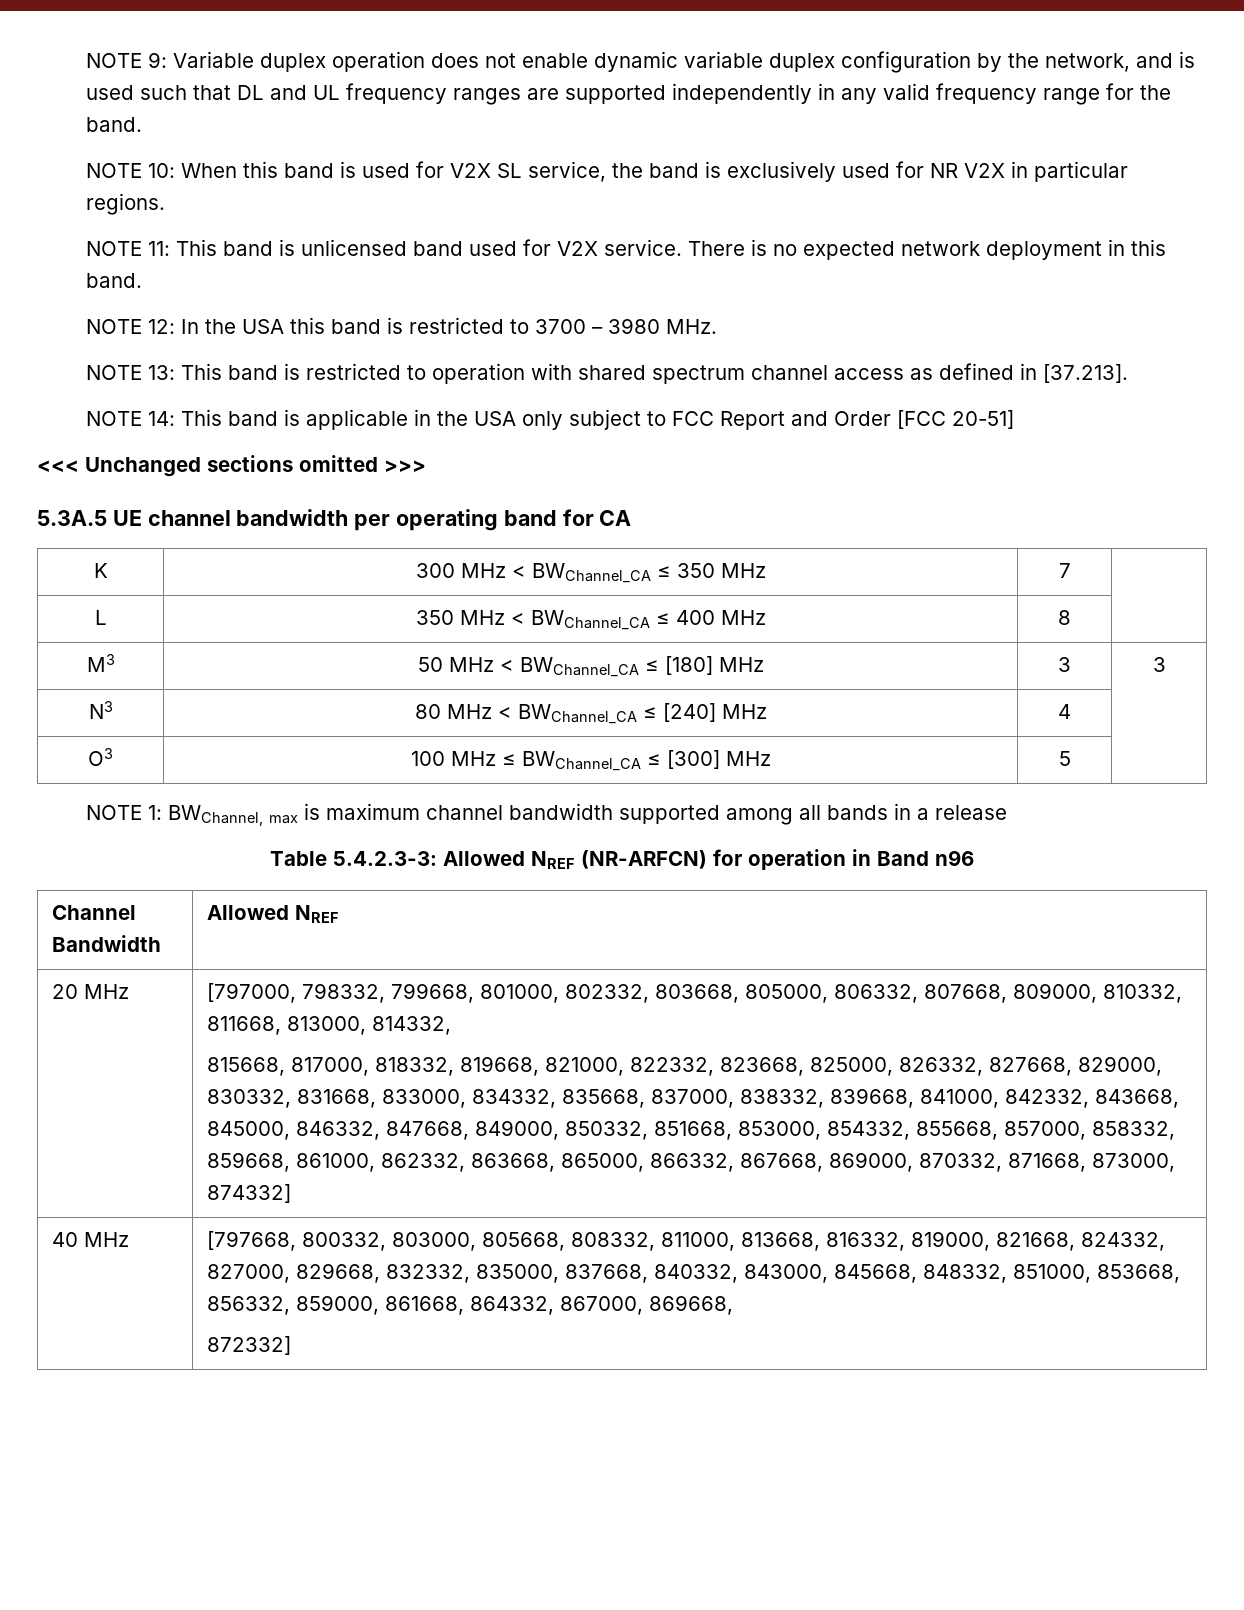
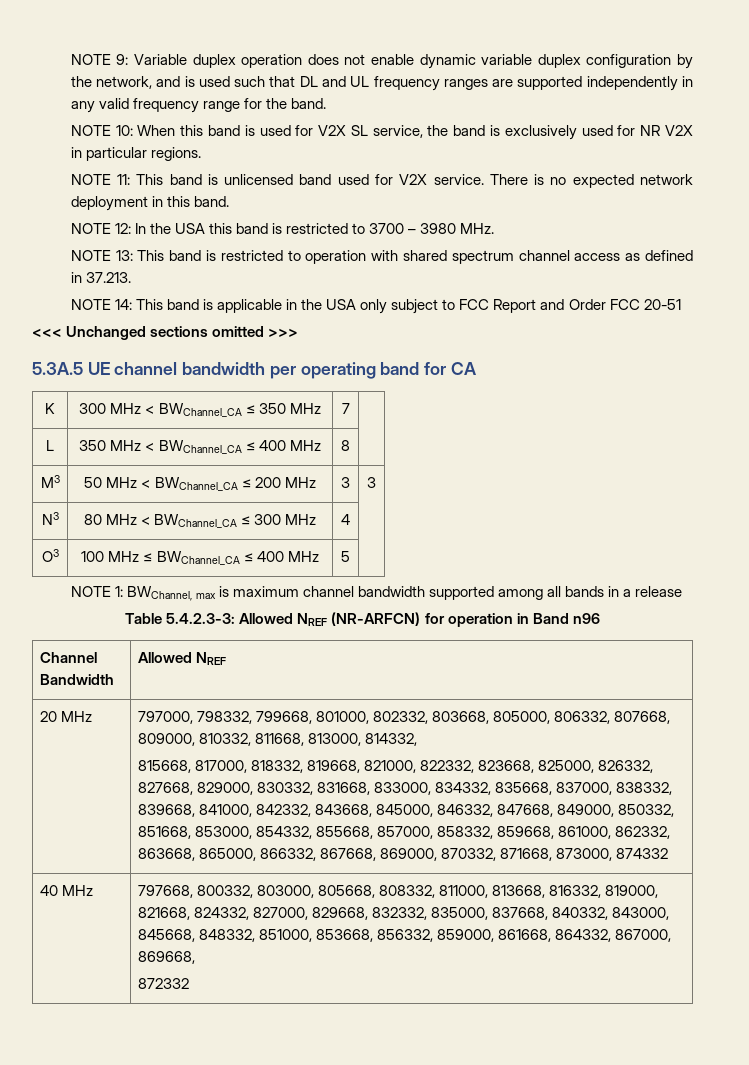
[1043,364,1129,383] [37.213]. -> [85,272,131,283] 37.213.
[897,410,1015,429] [FCC 20-51] -> [609,299,681,310] FCC 20-51
[664,656,713,675] [180] -> [254,477,281,488] 200
[662,703,716,722] [240] -> [254,514,282,525] 300
[666,750,720,769] [300] -> [256,551,284,562] 400
[206,983,296,1003] [797000, -> [137,711,193,724] 797000,
[206,1184,291,1203] 874332] -> [616,848,669,859] 874332
[206,1231,296,1251] [797668, -> [137,885,193,898] 797668,
[206,1336,291,1355] 872332] -> [137,978,189,989] 872332

